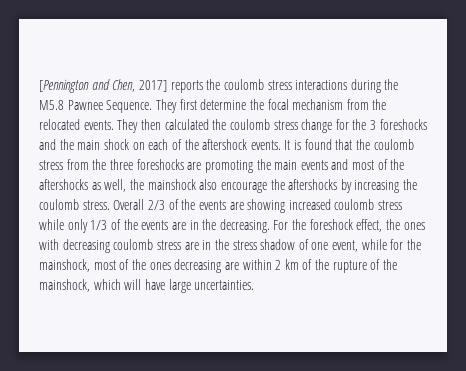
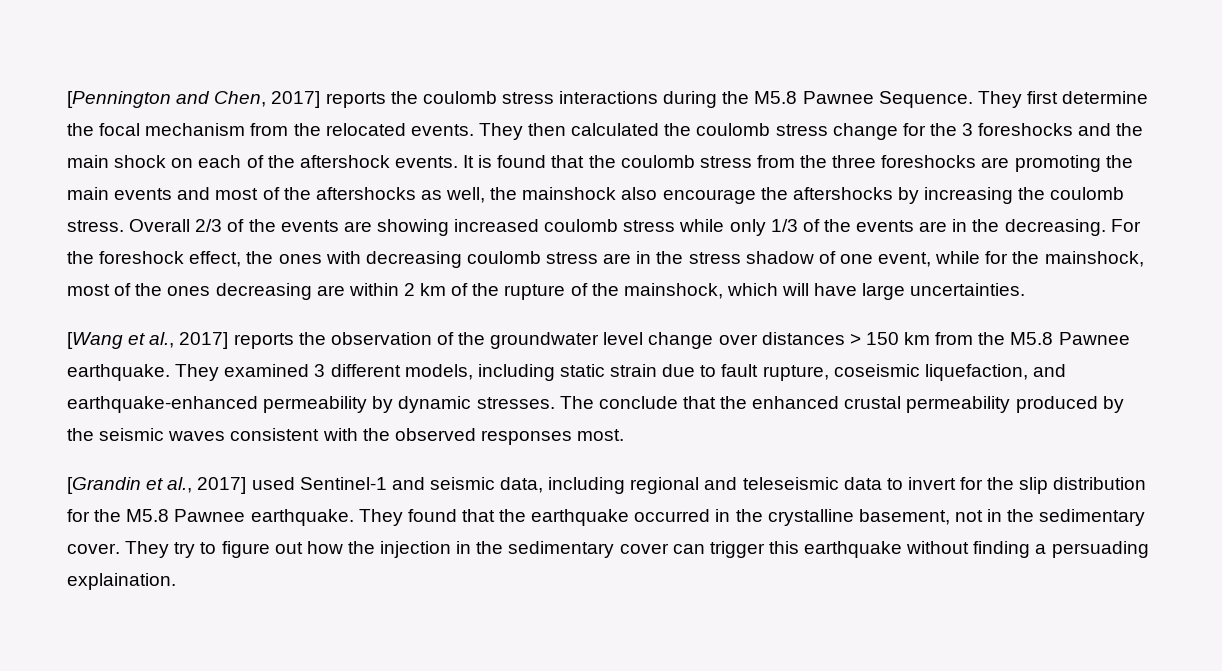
(255, 285) none -> [67,332,1130,349] [67,364,1066,381] [67,396,1124,413] [67,428,625,445] [67,477,1147,494] [67,509,1146,526] [67,541,1149,558] [67,573,176,590] // [Wang et al., 2017] reports the observation of the groundwater level change over distances > 150 km from the M5.8 Pawnee earthquake. They examined 3 different models, including static strain due to fault rupture, coseismic liquefaction, and earthquake-enhanced permeability by dynamic stresses. The conclude that the enhanced crustal permeability produced by the seismic waves consistent with the observed responses most. // [Grandin et al., 2017] used Sentinel-1 and seismic data, including regional and teleseismic data to invert for the slip distribution for the M5.8 Pawnee earthquake. They found that the earthquake occurred in the crystalline basement, not in the sedimentary cover. They try to figure out how the injection in the sedimentary cover can trigger this earthquake without finding a persuading explaination.

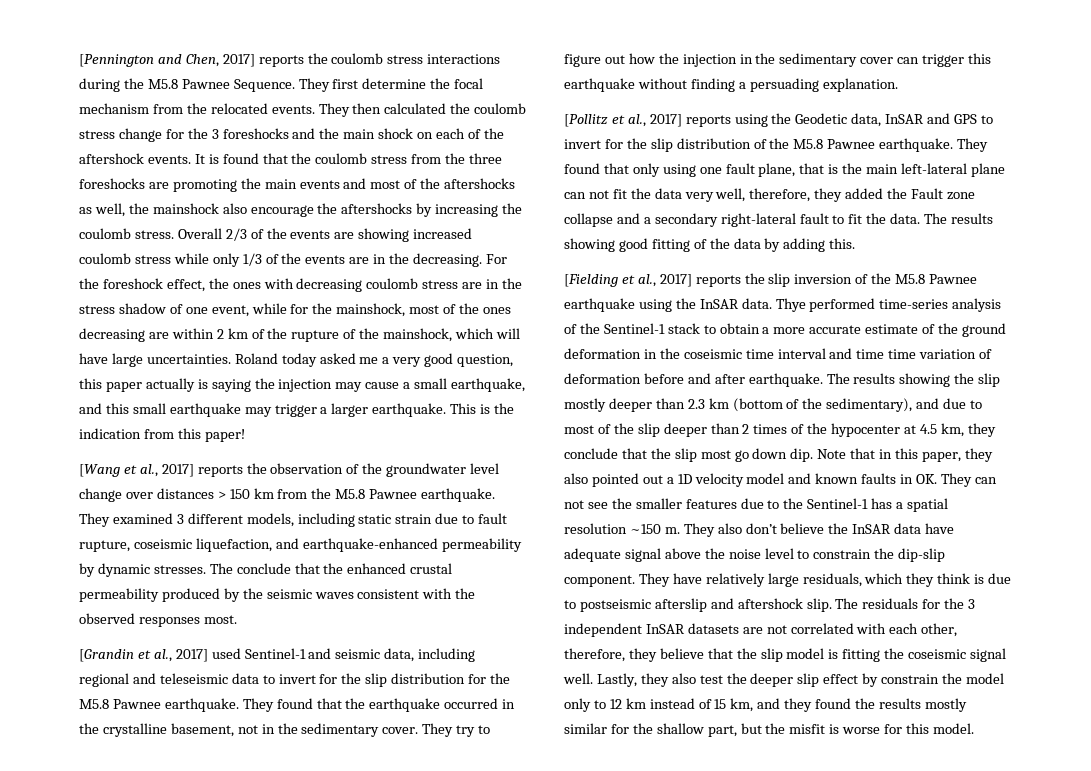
(1026, 289) none -> [234,353,514,367] [79,378,526,392] [79,403,515,417] [79,428,245,442] Roland today asked me a very good question, this paper actually is saying the injection may cause a small earthquake, and this small earthquake may trigger a larger earthquake. This is the indication from this paper!
[67,573,176,590] explaination. -> [822,78,898,92] [564,113,993,127] [564,138,989,152] [564,163,1005,177] [564,188,975,202] [564,213,994,227] [564,238,856,252] [564,273,978,287] [564,298,1002,312] [564,323,1006,337] [564,348,993,359] [564,373,1001,387] [564,398,983,412] [564,423,996,437] [564,448,993,462] [564,473,997,487] [564,498,949,512] [564,523,955,537] [564,548,946,562] [564,573,1012,587] [564,598,976,612] [564,623,958,637] [564,648,1007,662] [563,673,1004,687] [564,698,967,712] [564,723,974,737] explanation. // [Pollitz et al., 2017] reports using the Geodetic data, InSAR and GPS to invert for the slip distribution of the M5.8 Pawnee earthquake. They found that only using one fault plane, that is the main left-lateral plane can not fit the data very well, therefore, they added the Fault zone collapse and a secondary right-lateral fault to fit the data. The results showing good fitting of the data by adding this. // [Fielding et al., 2017] reports the slip inversion of the M5.8 Pawnee earthquake using the InSAR data. Thye performed time-series analysis of the Sentinel-1 stack to obtain a more accurate estimate of the ground deformation in the coseismic time interval and time time variation of deformation before and after earthquake. The results showing the slip mostly deeper than 2.3 km (bottom of the sedimentary), and due to most of the slip deeper than 2 times of the hypocenter at 4.5 km, they conclude that the slip most go down dip. Note that in this paper, they also pointed out a 1D velocity model and known faults in OK. They can not see the smaller features due to the Sentinel-1 has a spatial resolution ~150 m. They also don’t believe the InSAR data have adequate signal above the noise level to constrain the dip-slip component. They have relatively large residuals, which they think is due to postseismic afterslip and aftershock slip. The residuals for the 3 independent InSAR datasets are not correlated with each other, therefore, they believe that the slip model is fitting the coseismic signal well. Lastly, they also test the deeper slip effect by constrain the model only to 12 km instead of 15 km, and they found the results mostly similar for the shallow part, but the misfit is worse for this model.

